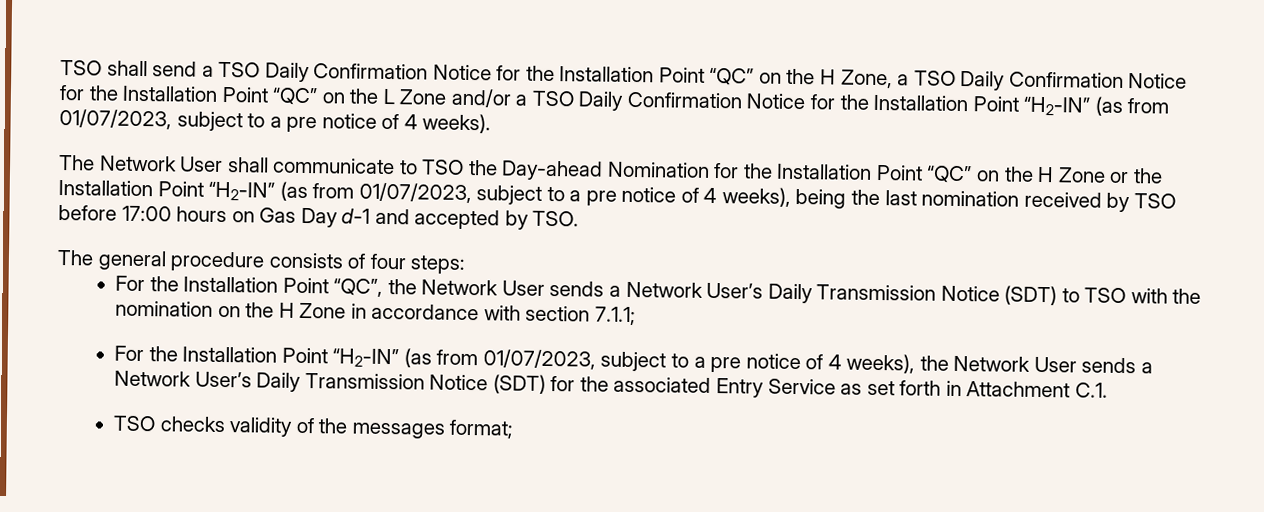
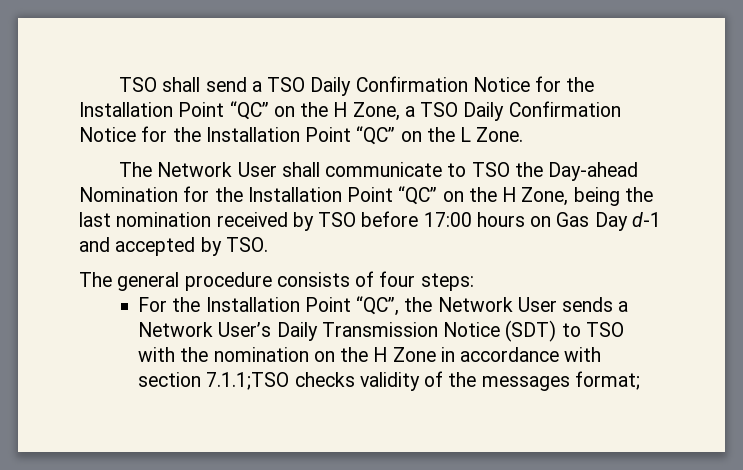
[399,88,1170,116] [59,108,492,134] Zone and/or a TSO Daily Confirmation Notice for the Installation Point “H2-IN” (as from 01/07/2023, subject to a pre notice of 4 weeks). -> [476,127,524,142] Zone.
[1057,167,1163,184] [58,179,791,207] Zone or the Installation Point “H2-IN” (as from 01/07/2023, subject to a pre notice of 4 weeks), -> [521,187,569,206] Zone,
[595,306,637,326] [114,345,1153,374] [114,370,1108,398] [113,415,157,432] 7.1.1; // For the Installation Point “H2-IN” (as from 01/07/2023, subject to a pre notice of 4 weeks), the Network User sends a Network User’s Daily Transmission Notice (SDT) for the associated Entry Service as set forth in Attachment C.1. // TSO -> [206,372,290,390] 7.1.1;TSO

